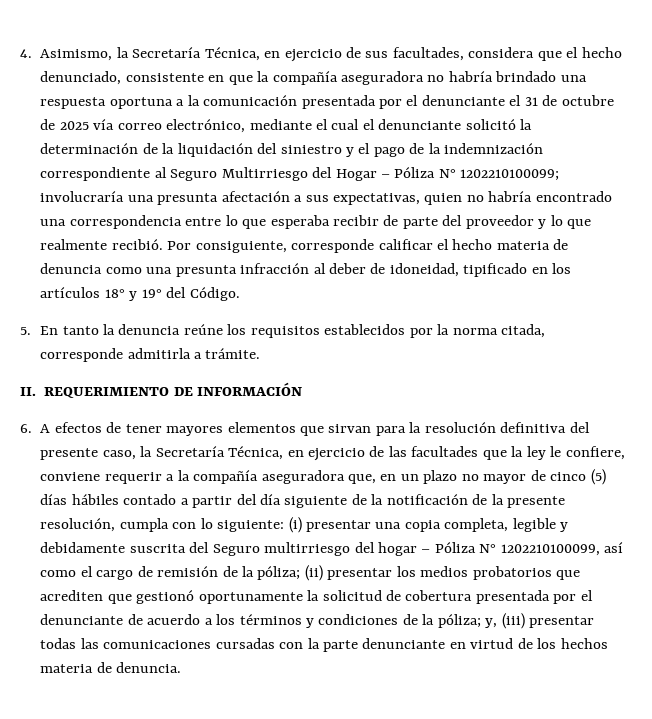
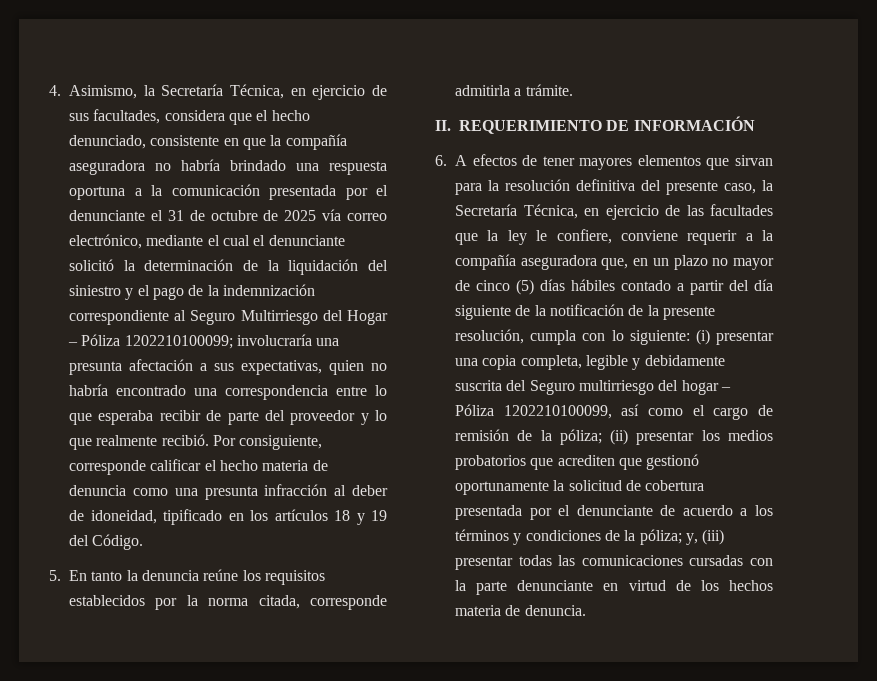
[438,169,456,178] N° -> (121, 340) none
[104,289,162,301] 18° y 19° -> [334,510,387,525] 18 y 19
[479,544,497,553] N° -> (494, 410) none

